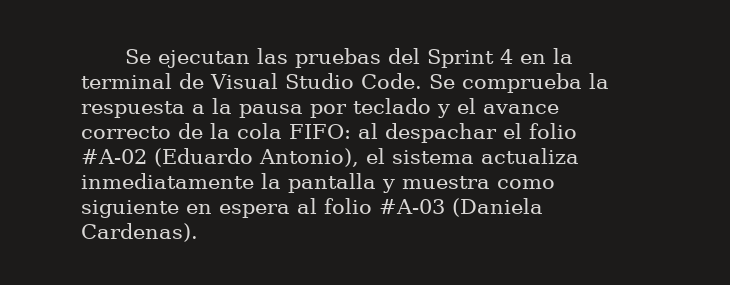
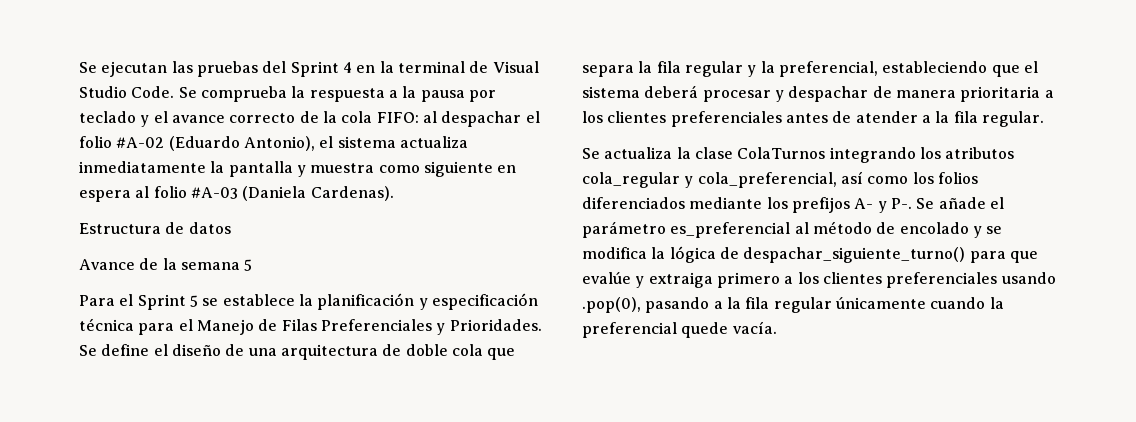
(198, 232) none -> [79,222,231,234] [79,258,253,271] [79,293,538,310] [79,318,542,335] [79,344,516,360] [582,61,1038,77] [582,85,1054,102] [582,111,1044,127] [582,147,1015,163] [582,171,978,188] [582,197,1004,213] [582,221,1003,238] [582,246,1038,263] [582,272,1056,288] [582,297,1004,313] [582,321,777,338] // Estructura de datos // Avance de la semana 5 // Para el Sprint 5 se establece la planificación y especificación técnica para el Manejo de Filas Preferenciales y Prioridades. Se define el diseño de una arquitectura de doble cola que separa la fila regular y la preferencial, estableciendo que el sistema deberá procesar y despachar de manera prioritaria a los clientes preferenciales antes de atender a la fila regular. // Se actualiza la clase ColaTurnos integrando los atributos cola_regular y cola_preferencial, así como los folios diferenciados mediante los prefijos A- y P-. Se añade el parámetro es_preferencial al método de encolado y se modifica la lógica de despachar_siguiente_turno() para que evalúe y extraiga primero a los clientes preferenciales usando .pop(0), pasando a la fila regular únicamente cuando la preferencial quede vacía.

